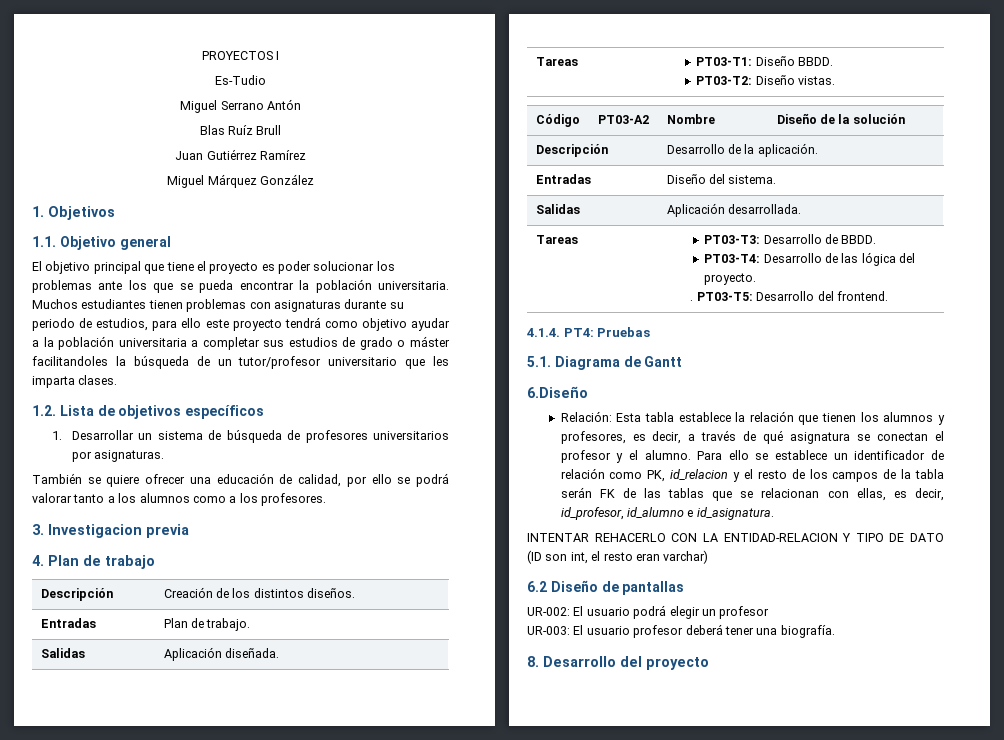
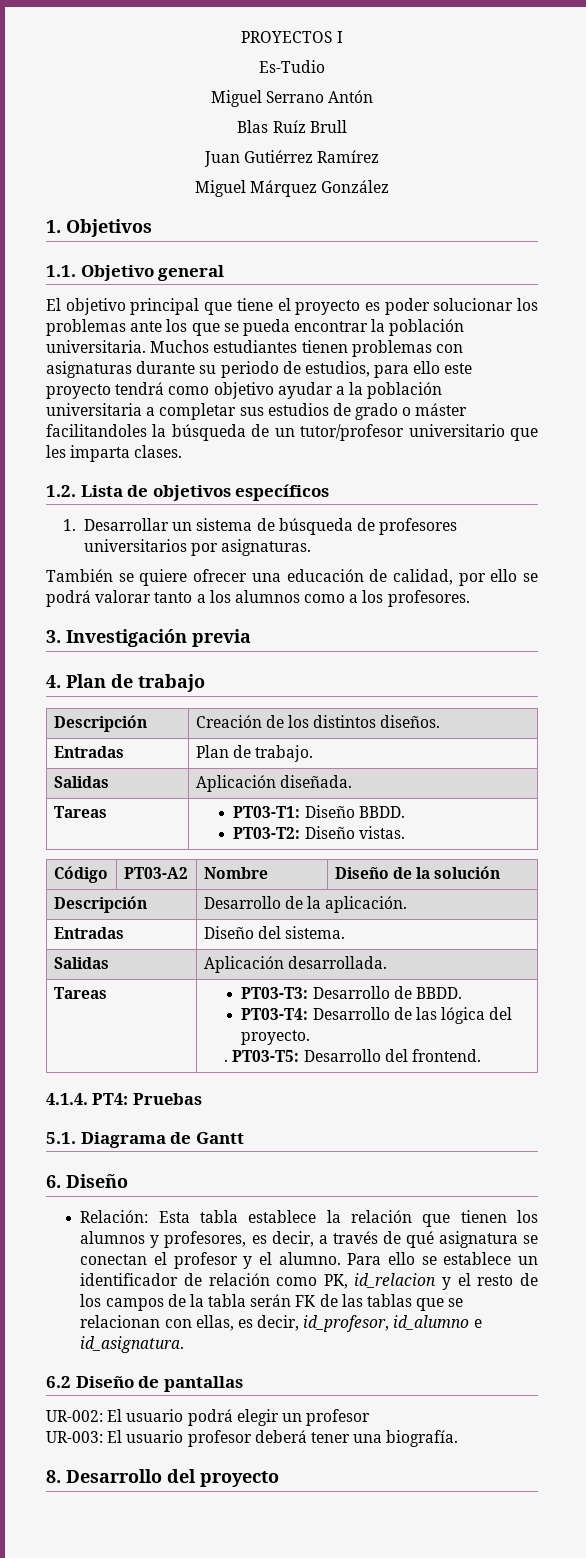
[48,524,142,538] Investigacion -> [66,629,187,647] Investigación
[527,386,588,398] 6.Diseño -> [46,1174,128,1188] 6. Diseño
[527,533,944,542] [527,550,709,564] // INTENTAR REHACERLO CON LA ENTIDAD-RELACION Y TIPO DE DATO (ID son int, el resto eran varchar) -> (185, 1344) none

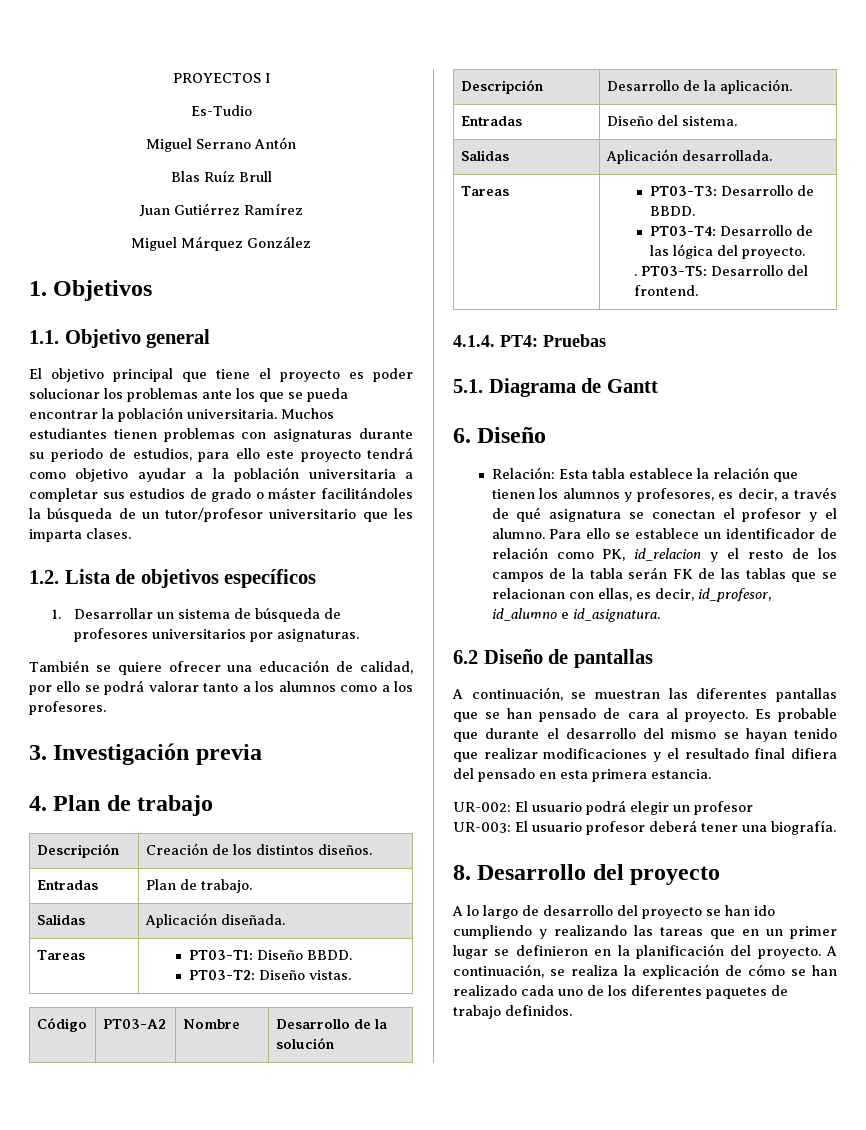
[46,424,147,437] facilitandoles -> [321,487,413,499] facilitándoles
[334,867,389,879] Diseño -> [275,1019,350,1029] Desarrollo
(243, 1384) none -> [452,687,837,702] [453,708,837,722] [453,728,837,742] [453,748,837,762] [453,768,711,782] // A continuación, se muestran las diferentes pantallas que se han pensado de cara al proyecto. Es probable que durante el desarrollo del mismo se hayan tenido que realizar modificaciones y el resultado final difiera del pensado en esta primera estancia.
(279, 1479) none -> [452,905,775,919] [453,925,837,939] [453,944,837,959] [453,964,837,979] [453,985,788,999] [453,1005,572,1019] // A lo largo de desarrollo del proyecto se han ido cumpliendo y realizando las tareas que en un primer lugar se definieron en la planificación del proyecto. A continuación, se realiza la explicación de cómo se han realizado cada uno de los diferentes paquetes de trabajo definidos.

